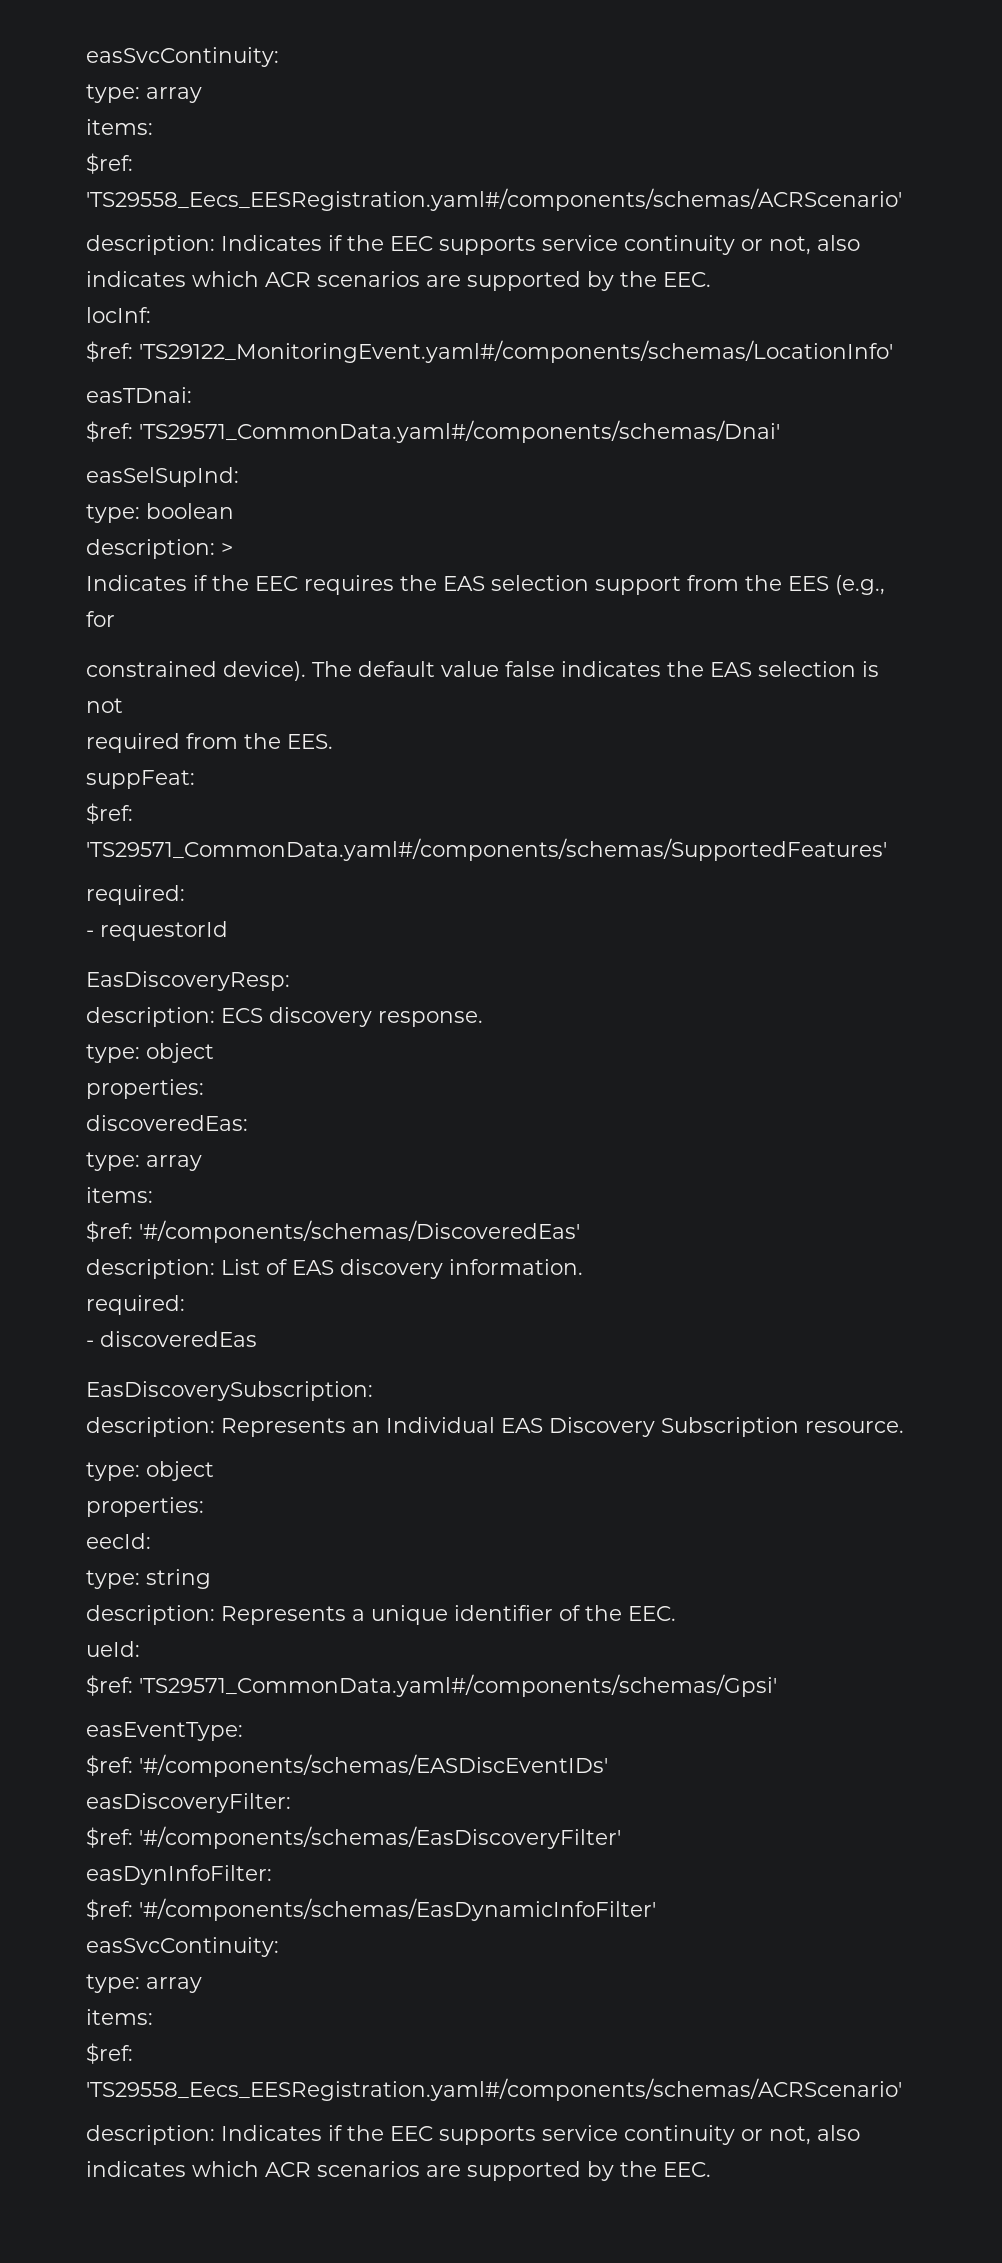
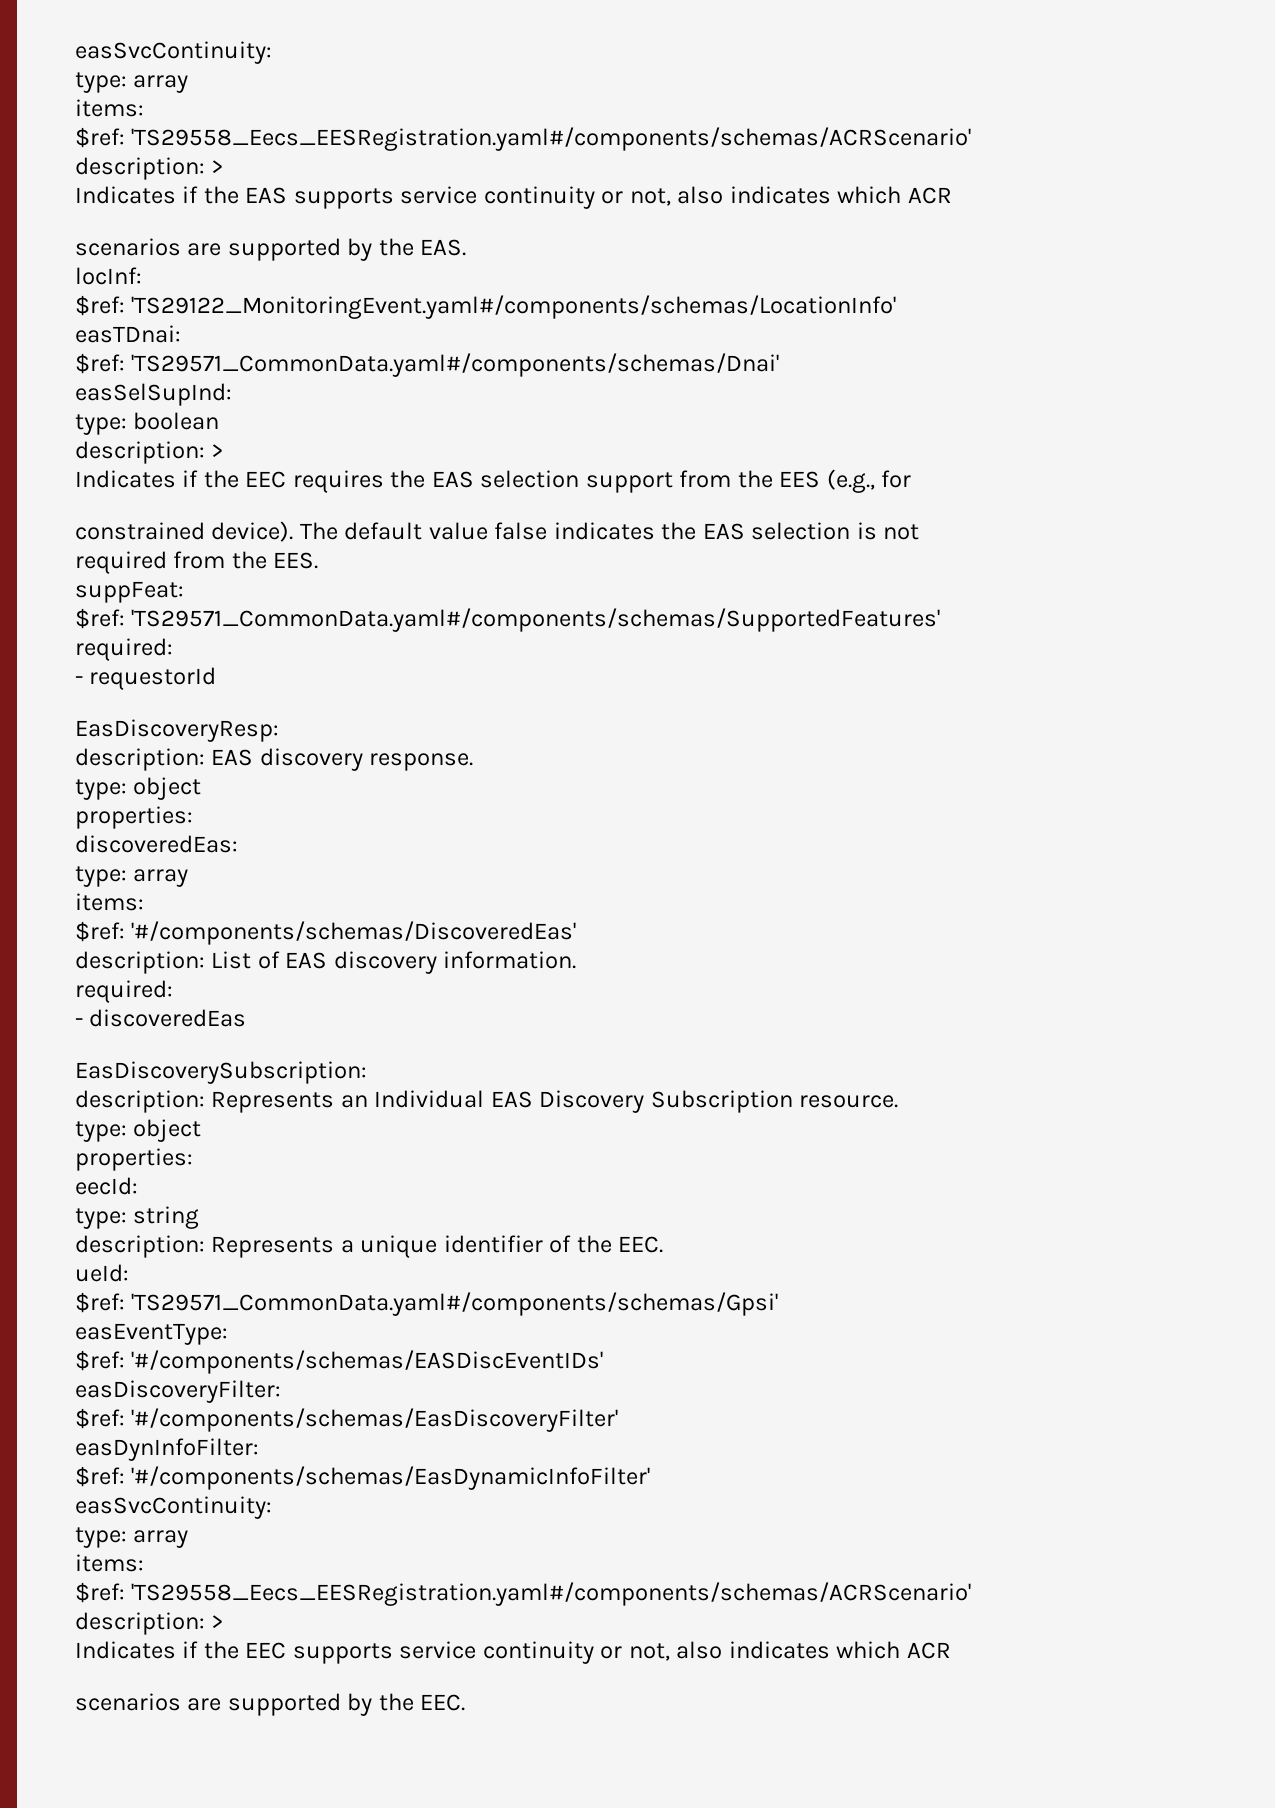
[86,47,279,67] [86,84,202,103] [86,119,153,135] [86,153,133,174] [86,188,902,211] [86,235,860,255] [86,271,711,291] easSvcContinuity: // type: array // items: // $ref: 'TS29558_Eecs_EESRegistration.yaml#/components/schemas/ACRScenario' // description: Indicates if the EEC supports service continuity or not, also indicates which ACR scenarios are supported by the EEC. -> [75,41,272,64] [75,72,189,93] [75,99,144,117] [75,127,972,151] [75,157,225,180] [75,186,952,209] [75,238,467,261] easSvcContinuity: // type: array // items: // $ref: 'TS29558_Eecs_EESRegistration.yaml#/components/schemas/ACRScenario' // description: > // Indicates if the EAS supports service continuity or not, also indicates which ACR // scenarios are supported by the EAS.
[221,1008,263,1023] ECS -> [211,749,254,766] EAS
(215, 2135) none -> [211,1615,225,1629] > //
(311, 2169) none -> (951, 1650) //

